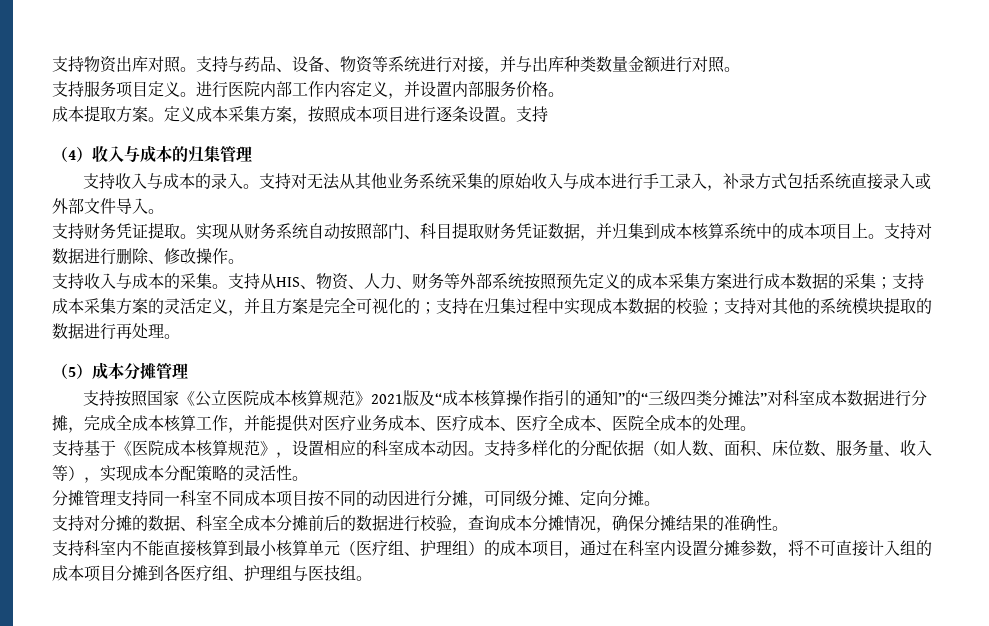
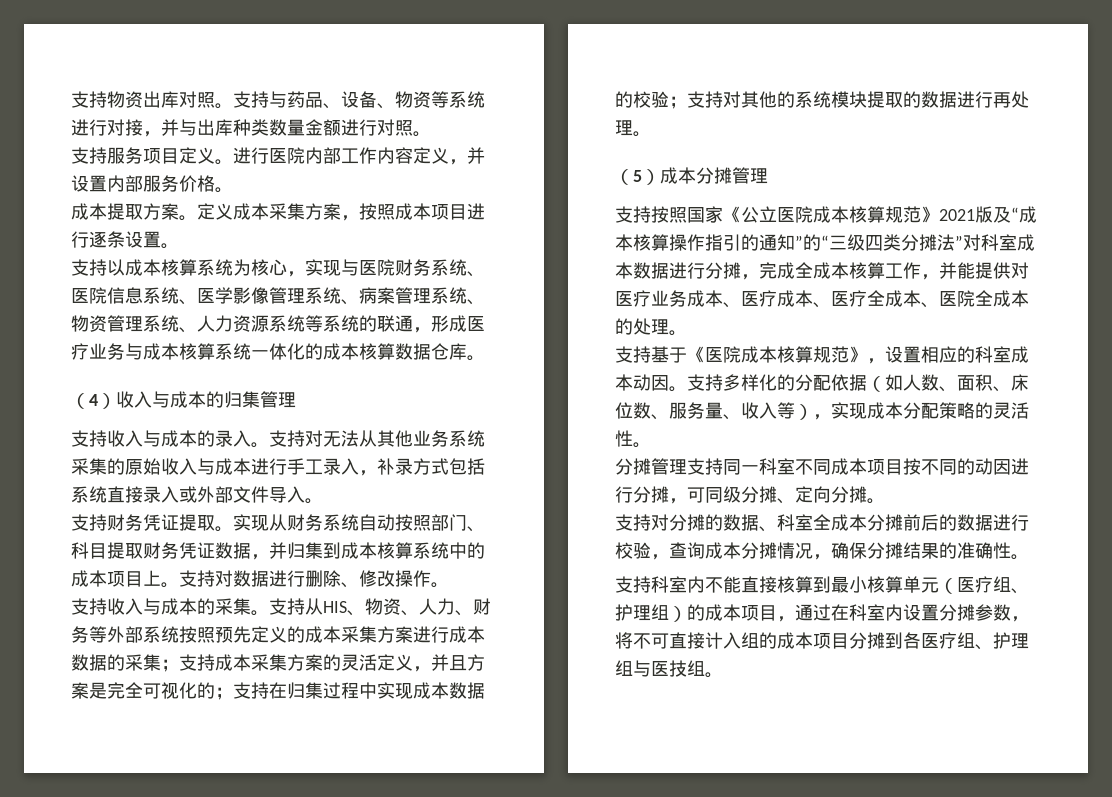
[516,106,548,122] 支持 -> [71,259,485,277] [71,287,485,305] [71,315,485,333] [71,343,485,361] // 支持以成本核算系统为核心，实现与医院财务系统、医院信息系统、医学影像管理系统、病案管理系统、物资管理系统、人力资源系统等系统的联通，形成医疗业务与成本核算系统一体化的成本核算数据仓库。

